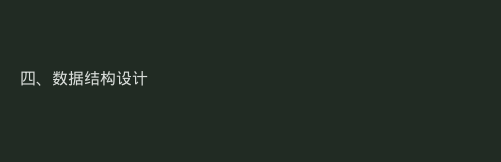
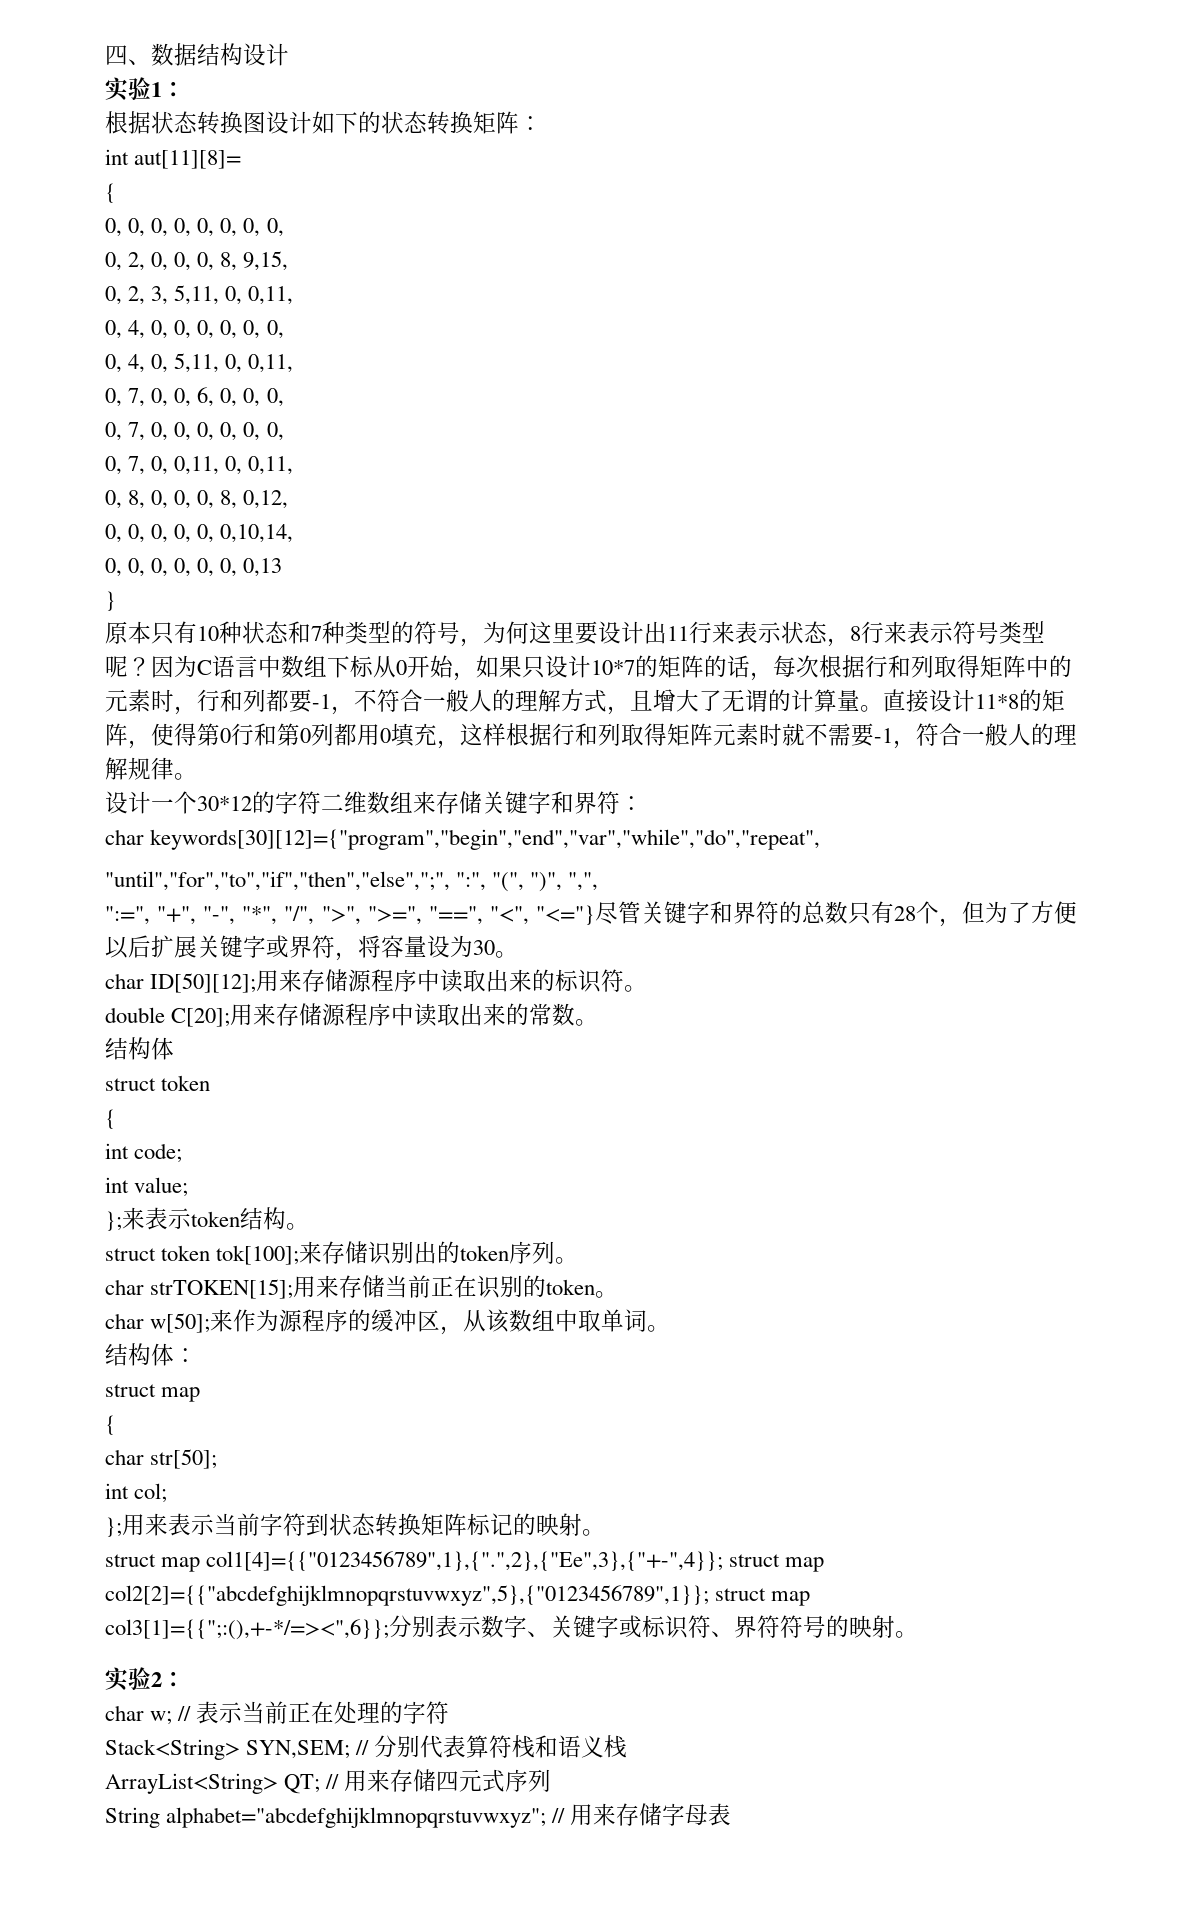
(148, 78) none -> [105,77,185,101] [105,111,542,135] [105,149,242,169] [105,183,116,203] [105,218,284,237] [105,251,289,271] [105,285,294,305] [105,320,284,339] [105,353,294,373] [105,387,284,407] [105,422,284,441] [105,456,294,475] [105,490,289,509] [105,524,294,543] [105,558,283,577] [105,591,116,611] [105,621,1045,647] [105,655,1072,681] [105,689,1065,715] [105,723,1077,749] [105,757,197,780] [105,791,643,814] [105,829,821,850] [105,871,599,892] [105,901,1077,927] [105,935,518,961] [105,969,648,993] [105,1003,599,1027] [105,1037,174,1060] [105,1075,211,1091] [105,1109,116,1129] [105,1143,183,1163] [105,1177,189,1197] [105,1207,309,1231] [105,1241,579,1265] [105,1275,619,1299] [105,1309,671,1335] [105,1343,197,1366] [105,1384,201,1402] [105,1415,116,1435] [105,1449,218,1469] [105,1483,168,1503] [105,1513,605,1537] [105,1551,825,1572] [105,1585,811,1606] [105,1615,918,1640] [105,1667,185,1691] [105,1701,450,1725] [105,1735,628,1760] [105,1769,552,1794] [105,1803,732,1828] // 实验1： // 根据状态转换图设计如下的状态转换矩阵： // int aut[11][8]= // { // 0, 0, 0, 0, 0, 0, 0, 0, // 0, 2, 0, 0, 0, 8, 9,15, // 0, 2, 3, 5,11, 0, 0,11, // 0, 4, 0, 0, 0, 0, 0, 0, // 0, 4, 0, 5,11, 0, 0,11, // 0, 7, 0, 0, 6, 0, 0, 0, // 0, 7, 0, 0, 0, 0, 0, 0, // 0, 7, 0, 0,11, 0, 0,11, // 0, 8, 0, 0, 0, 8, 0,12, // 0, 0, 0, 0, 0, 0,10,14, // 0, 0, 0, 0, 0, 0, 0,13 // } // 原本只有10种状态和7种类型的符号，为何这里要设计出11行来表示状态，8行来表示符号类型呢？因为C语言中数组下标从0开始，如果只设计10*7的矩阵的话，每次根据行和列取得矩阵中的元素时，行和列都要-1，不符合一般人的理解方式，且增大了无谓的计算量。直接设计11*8的矩阵，使得第0行和第0列都用0填充，这样根据行和列取得矩阵元素时就不需要-1，符合一般人的理解规律。 // 设计一个30*12的字符二维数组来存储关键字和界符： // char keywords[30][12]={"program","begin","end","var","while","do","repeat", // "until","for","to","if","then","else",";", ":", "(", ")", ",", // ":=", "+", "-", "*", "/", ">", ">=", "==", "<", "<="}尽管关键字和界符的总数只有28个，但为了方便以后扩展关键字或界符，将容量设为30。 // char ID[50][12];用来存储源程序中读取出来的标识符。 // double C[20];用来存储源程序中读取出来的常数。 // 结构体 // struct token // { // int code; // int value; // };来表示token结构。 // struct token tok[100];来存储识别出的token序列。 // char strTOKEN[15];用来存储当前正在识别的token。 // char w[50];来作为源程序的缓冲区，从该数组中取单词。 // 结构体： // struct map // { // char str[50]; // int col; // };用来表示当前字符到状态转换矩阵标记的映射。 // struct map col1[4]={{"0123456789",1},{".",2},{"Ee",3},{"+-",4}}; struct map col2[2]={{"abcdefghijklmnopqrstuvwxyz",5},{"0123456789",1}}; struct map col3[1]={{";:(),+-*/=><",6}};分别表示数字、关键字或标识符、界符符号的映射。 // 实验2： // char w; // 表示当前正在处理的字符 // Stack<String> SYN,SEM; // 分别代表算符栈和语义栈 // ArrayList<String> QT; // 用来存储四元式序列 // String alphabet="abcdefghijklmnopqrstuvwxyz"; // 用来存储字母表

